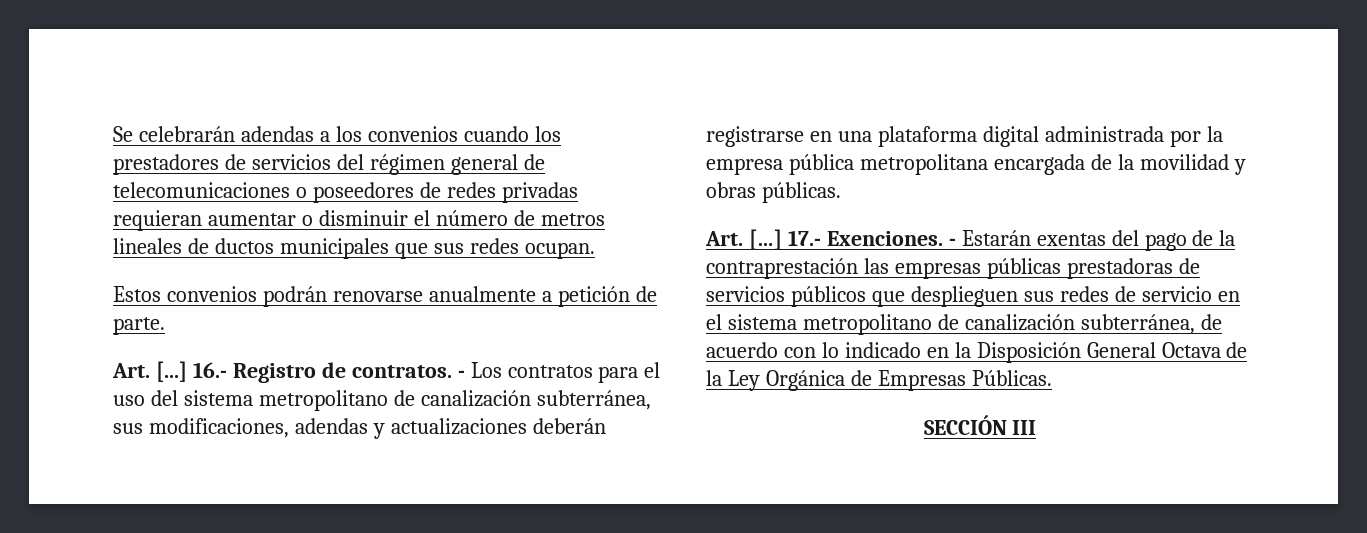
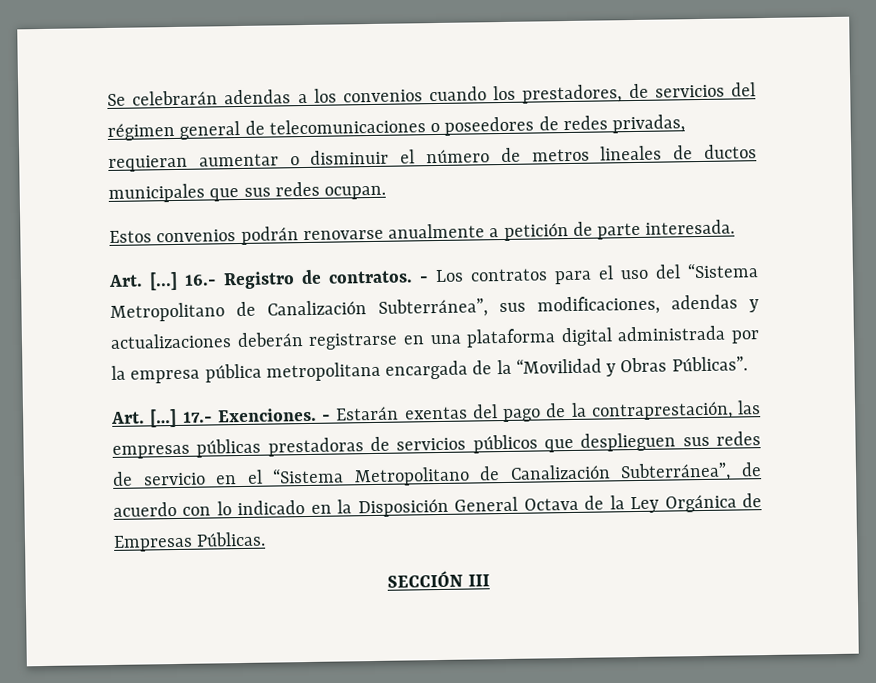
[113,154,219,175] prestadores -> [522,84,623,104] prestadores,
[501,182,578,203] privadas -> [612,114,686,134] privadas,
[113,317,165,335] parte. -> [597,219,736,240] parte interesada.
[183,390,651,411] sistema metropolitano de canalización subterránea, -> [687,262,759,279] [110,298,488,322] “Sistema Metropolitano de Canalización Subterránea”,
[1139,154,1246,175] [706,182,841,203] movilidad y obras públicas. -> [515,356,748,377] “Movilidad y Obras Públicas”.
[706,258,858,279] contraprestación -> [590,401,733,421] contraprestación,
[727,314,1195,335] sistema metropolitano de canalización subterránea, -> [272,462,732,487] “Sistema Metropolitano de Canalización Subterránea”,

